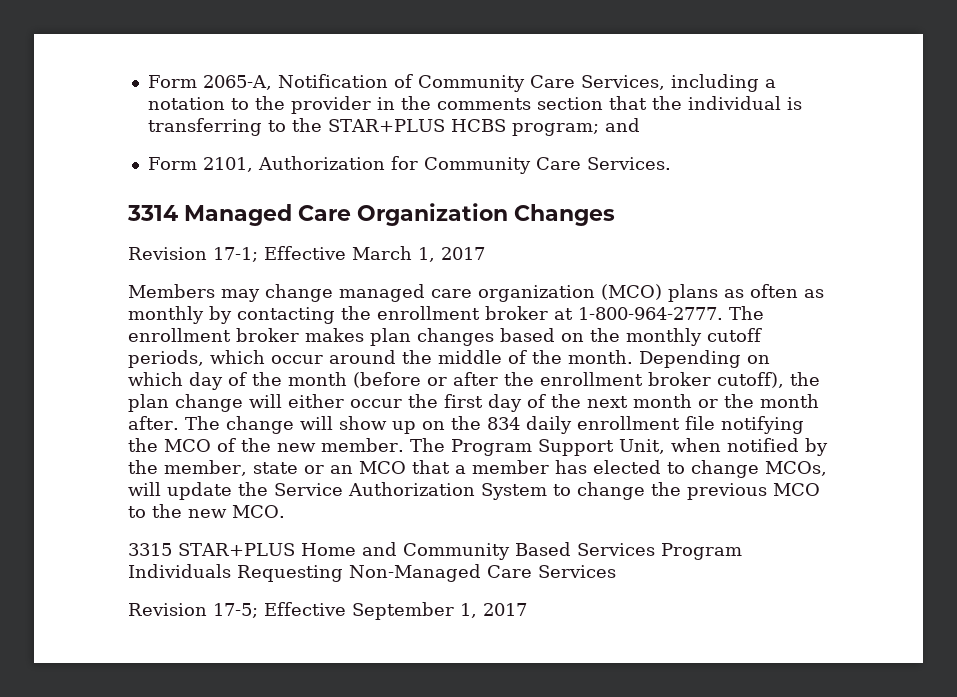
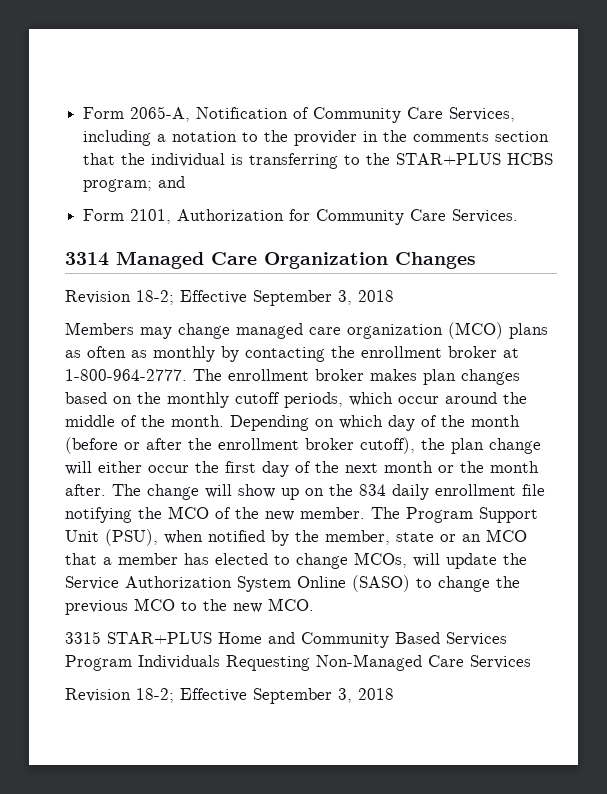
[213,246,485,262] 17-1; Effective March 1, 2017 -> [136,290,394,306] 18-2; Effective September 3, 2018
[618,439,665,454] Unit, -> [65,529,158,546] Unit (PSU),
(547, 491) none -> [297,575,410,592] Online (SASO)
[213,602,527,620] 17-5; Effective September 1, 2017 -> [136,688,394,704] 18-2; Effective September 3, 2018

